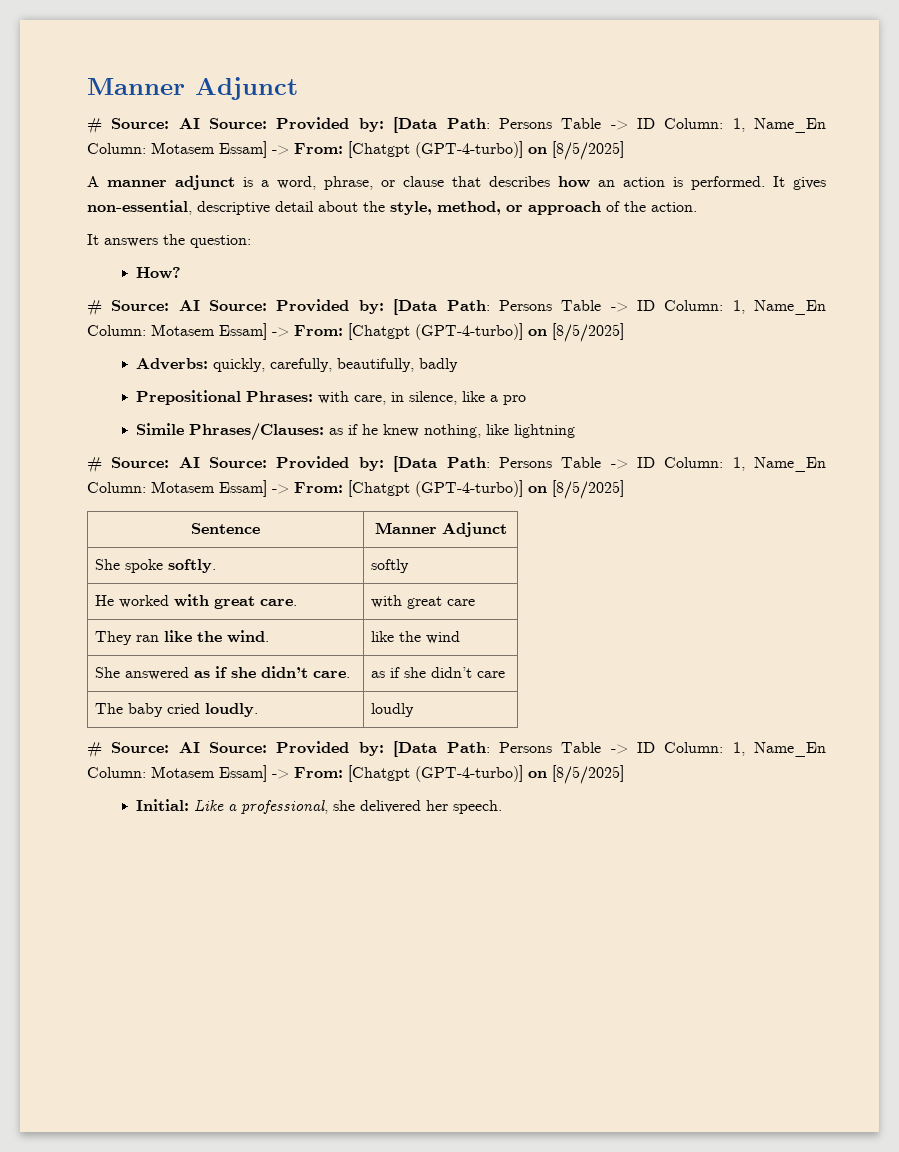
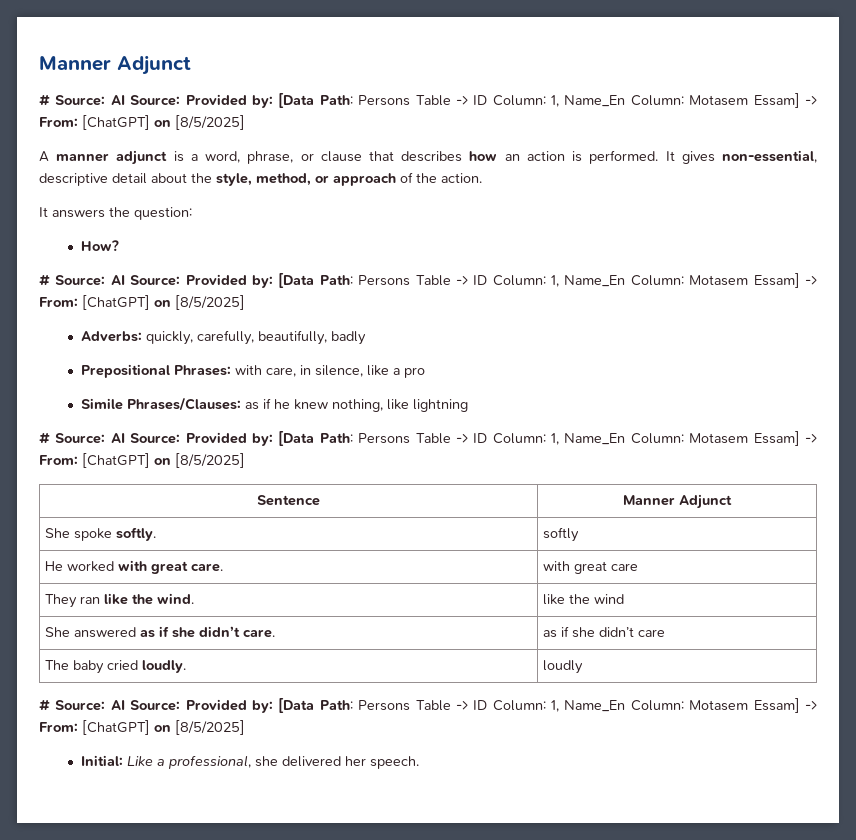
[348,141,523,158] [Chatgpt (GPT-4-turbo)] -> [82,115,150,130] [ChatGPT]
[348,323,523,340] [Chatgpt (GPT-4-turbo)] -> [82,295,150,310] [ChatGPT]
[348,480,523,497] [Chatgpt (GPT-4-turbo)] -> [82,453,150,468] [ChatGPT]
[348,765,523,782] [Chatgpt (GPT-4-turbo)] -> [82,720,150,735] [ChatGPT]

